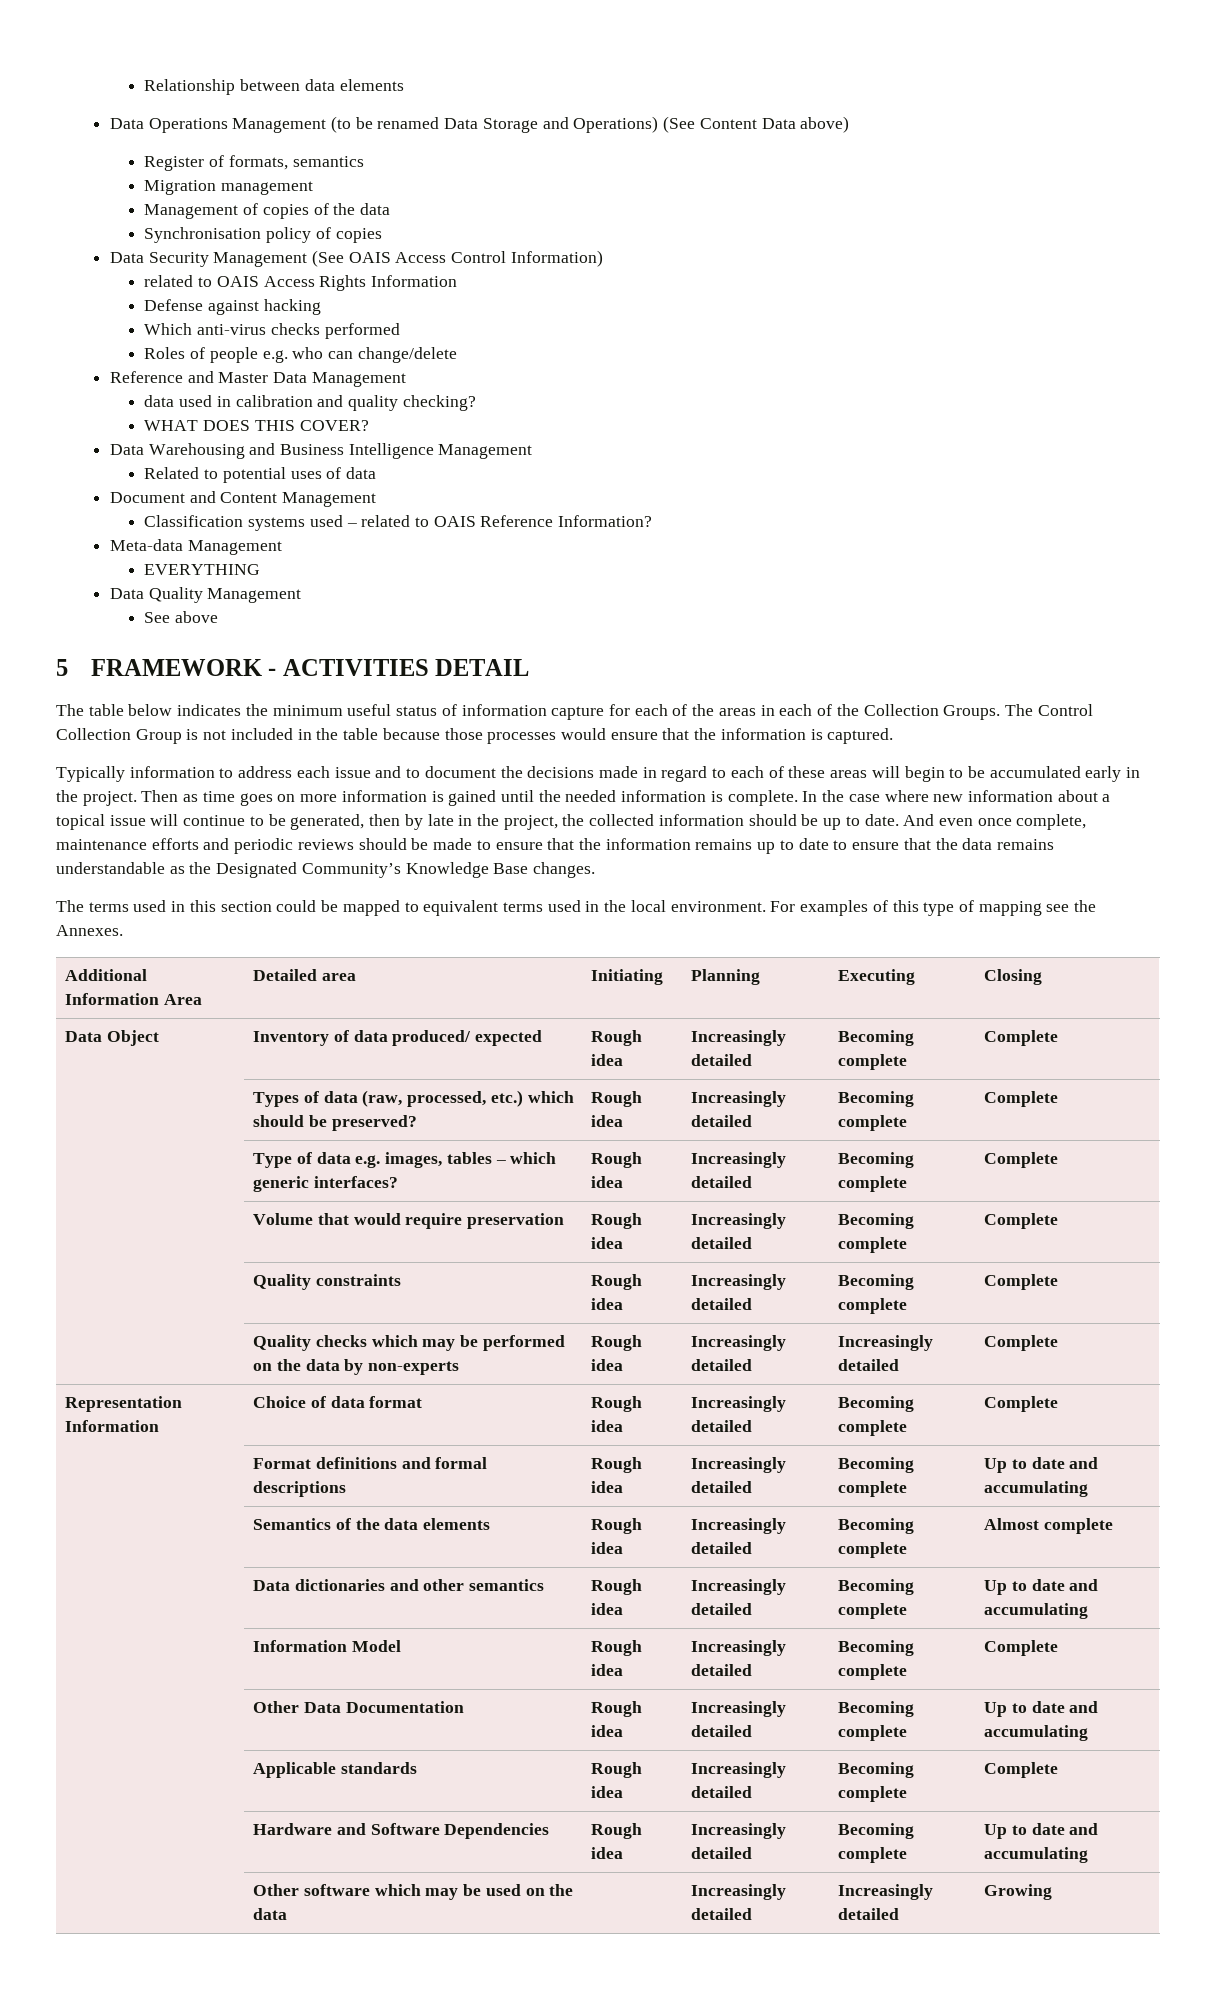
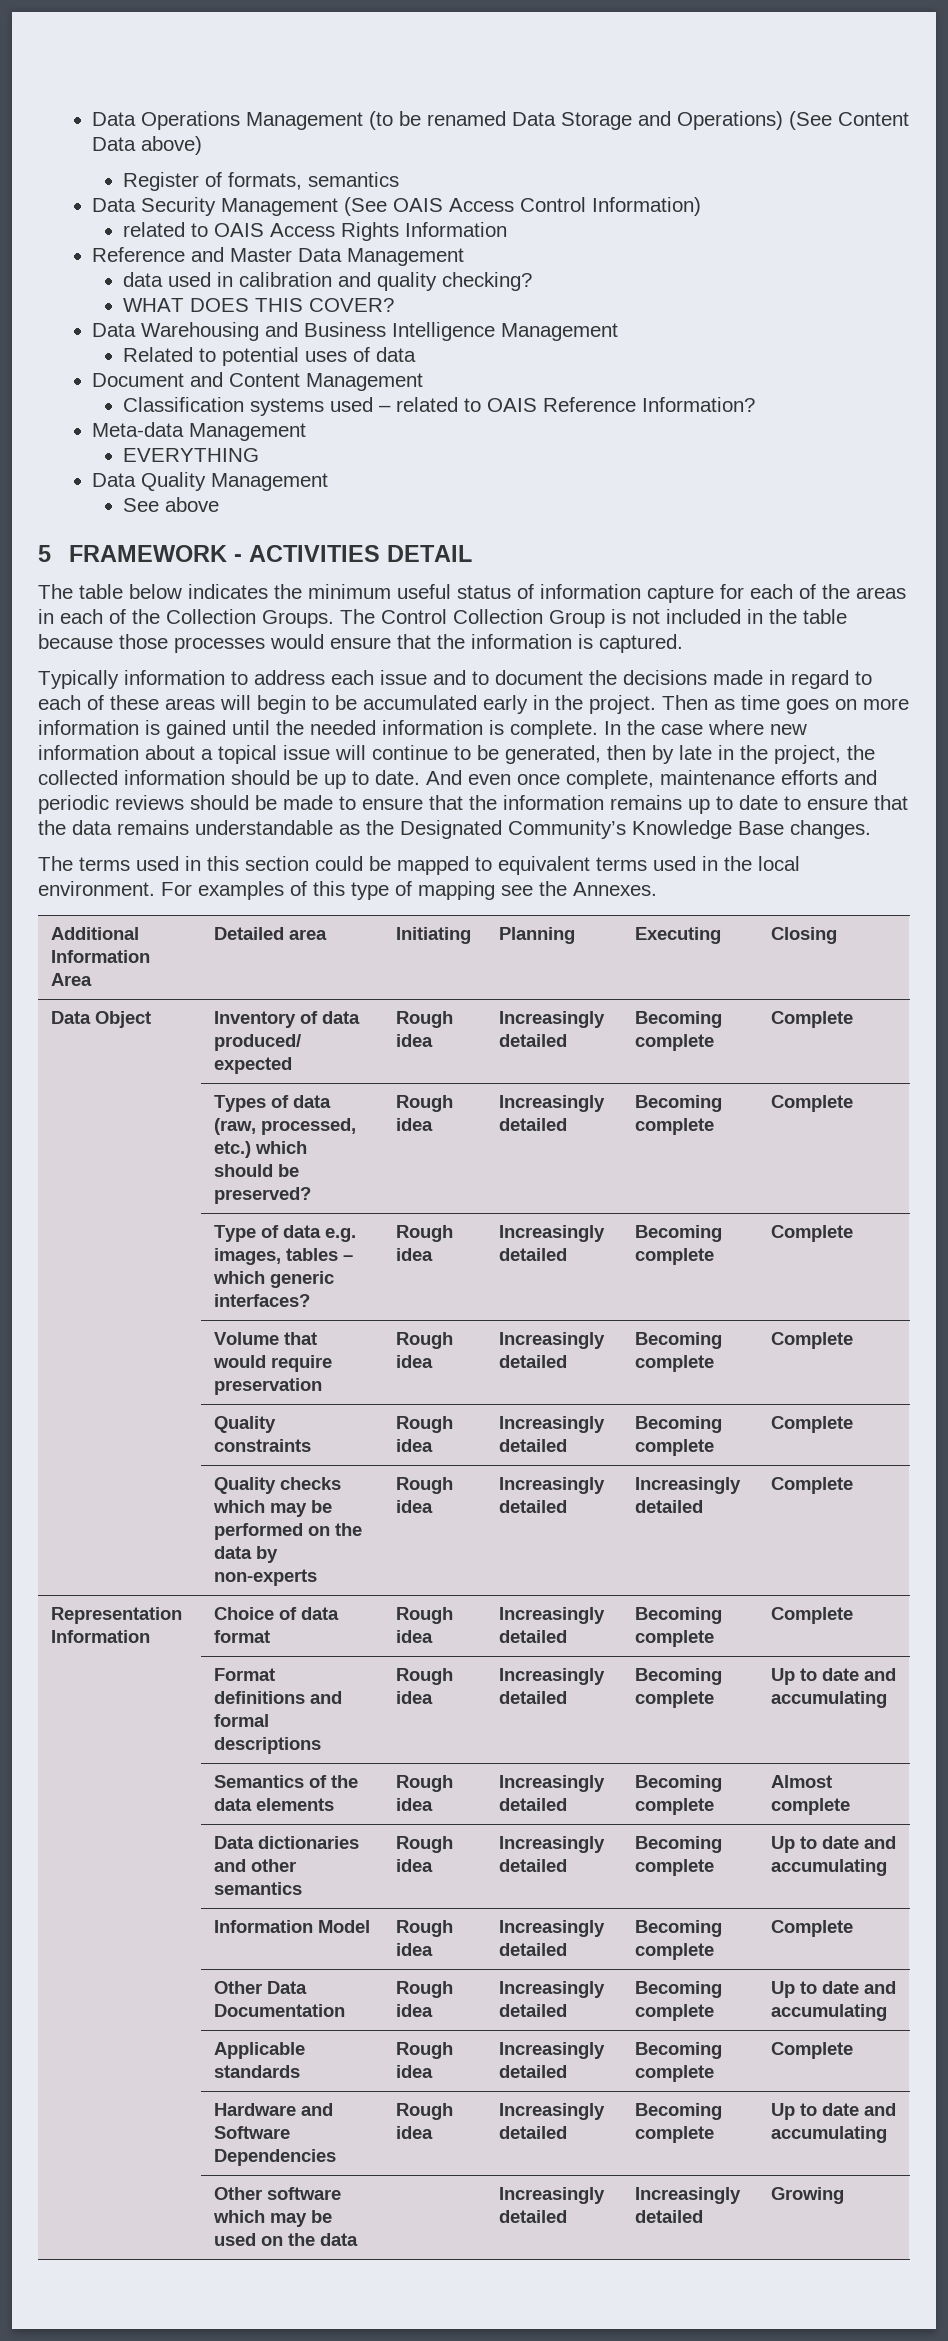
[144,79,404,95] Relationship between data elements // -> (91, 119) none
[144,180,314,195] [144,203,391,219] [144,227,382,243] // Migration management // Management of copies of the data // Synchronisation policy of copies -> (400, 179) none
[144,299,321,315] [144,323,400,339] [144,347,457,363] // Defense against hacking // Which anti-virus checks performed // Roles of people e.g. who can change/delete -> (508, 229) none

